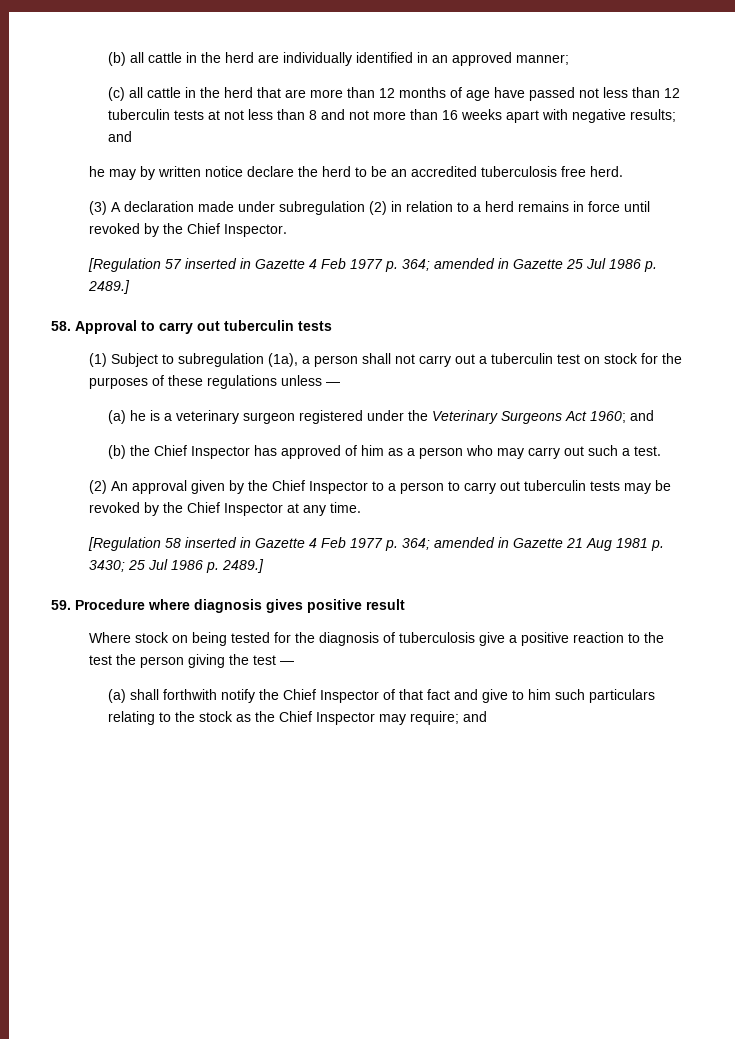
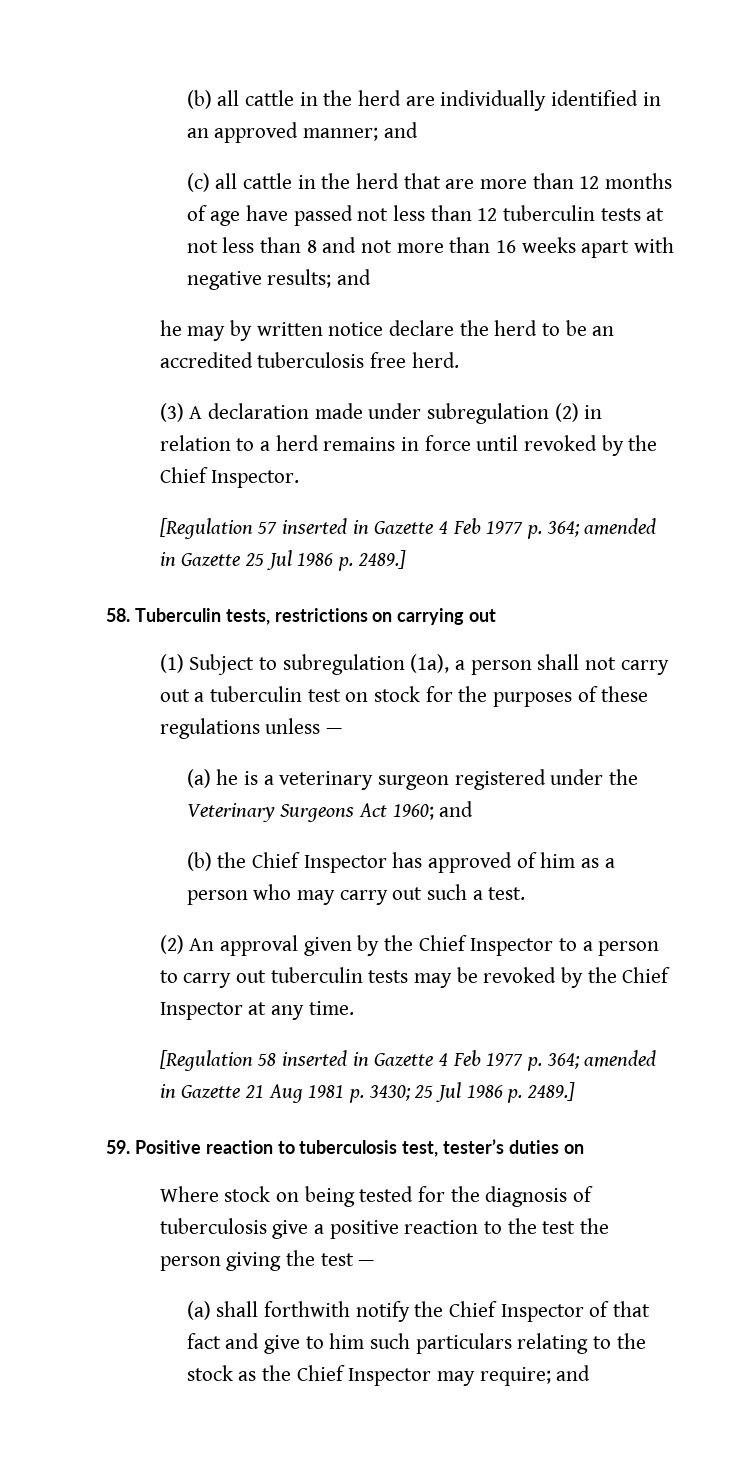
(570, 59) none -> [383,122,418,138] and
[75,320,332,334] Approval to carry out tuberculin tests -> [134,608,497,625] Tuberculin tests, restrictions on carrying out
[75,599,405,613] Procedure where diagnosis gives positive result -> [134,1139,584,1157] Positive reaction to tuberculosis test, tester’s duties on

